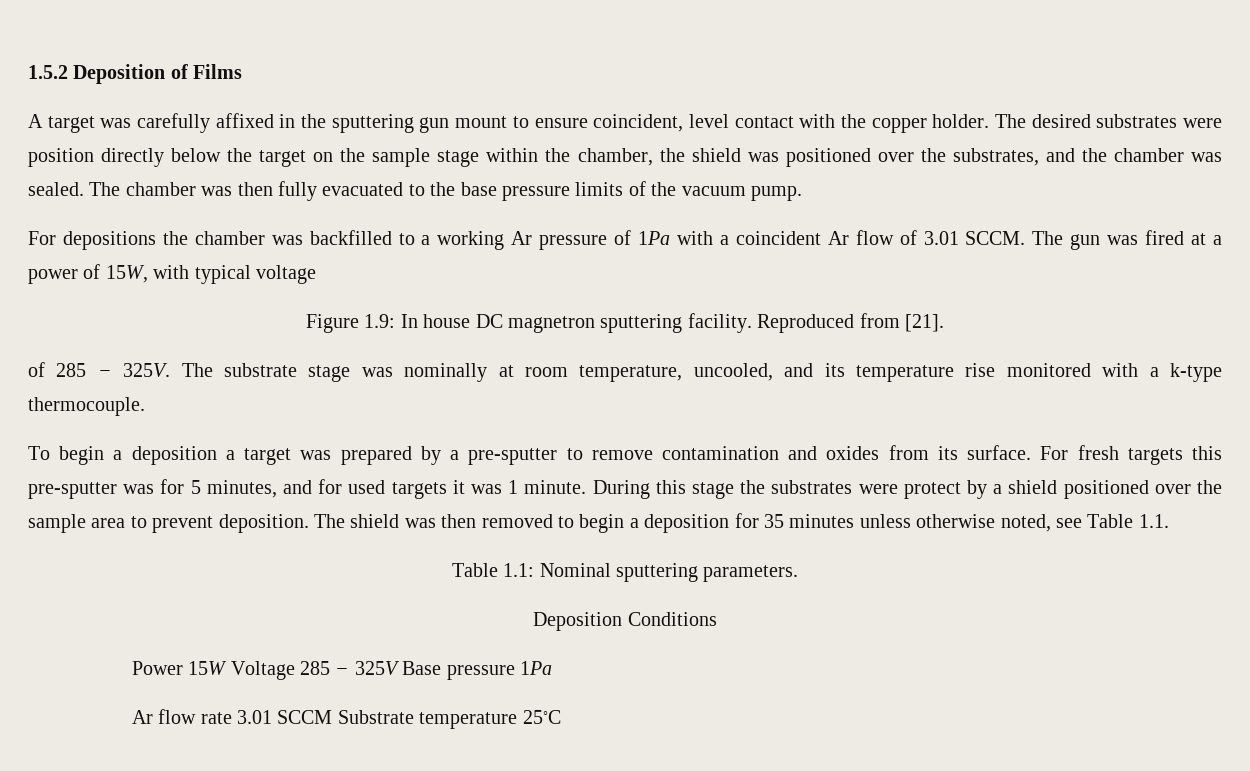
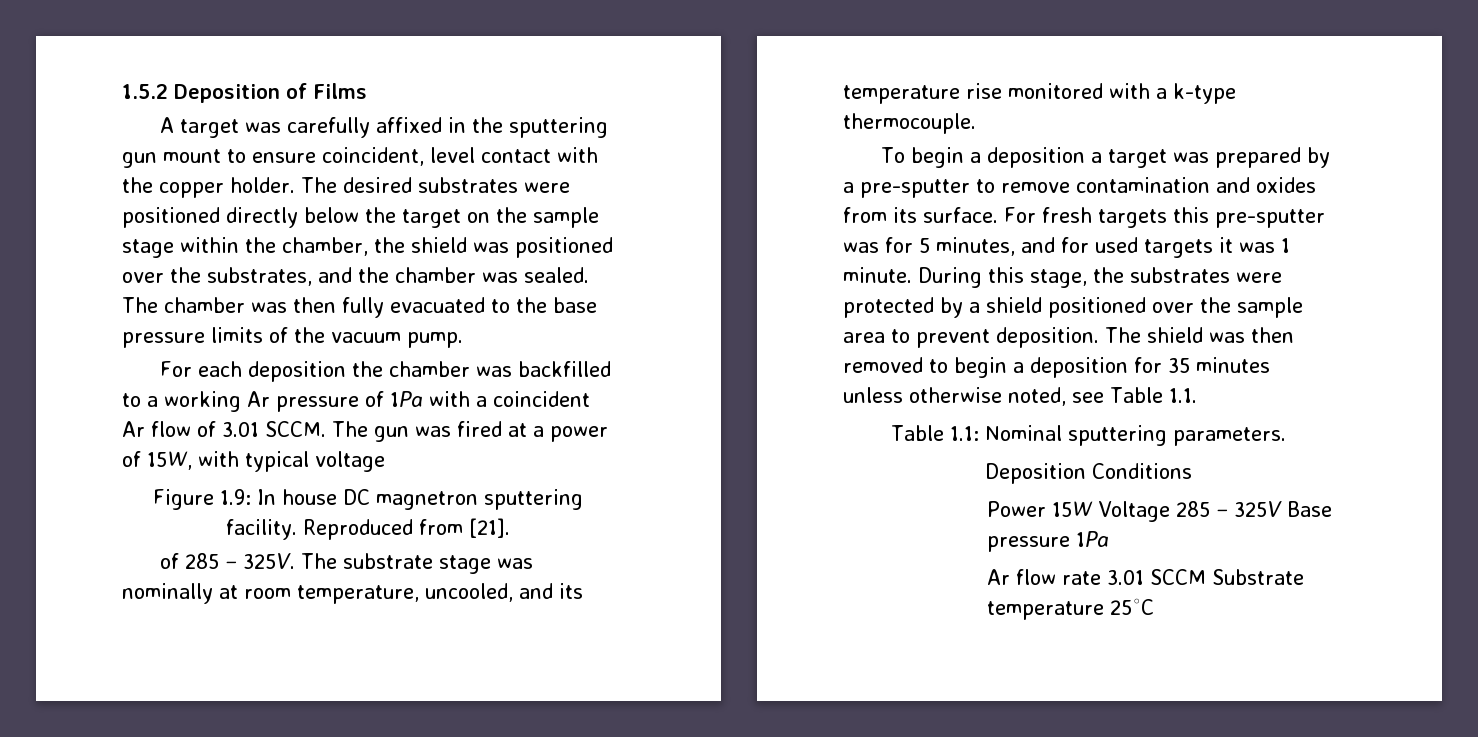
[28,148,94,167] position -> [122,207,220,228] positioned
[62,231,156,250] depositions -> [198,361,347,382] each deposition
[692,482,734,499] stage -> [1030,269,1087,288] stage,
[903,482,961,499] protect -> [843,297,934,318] protected

